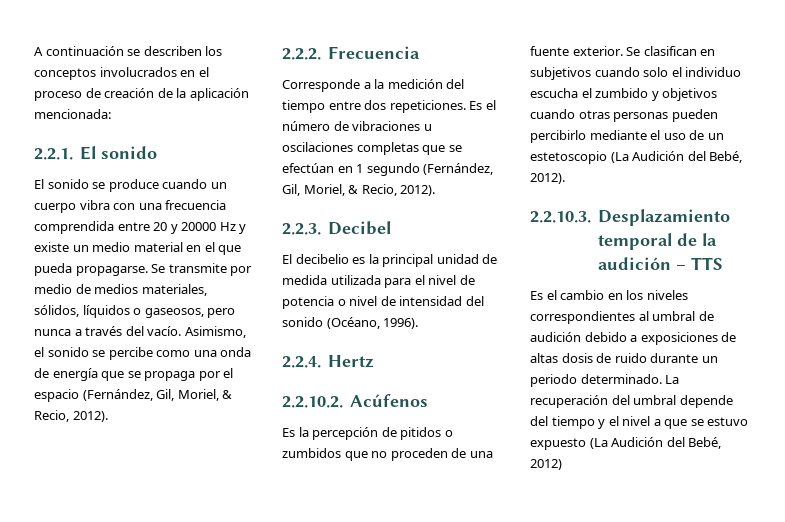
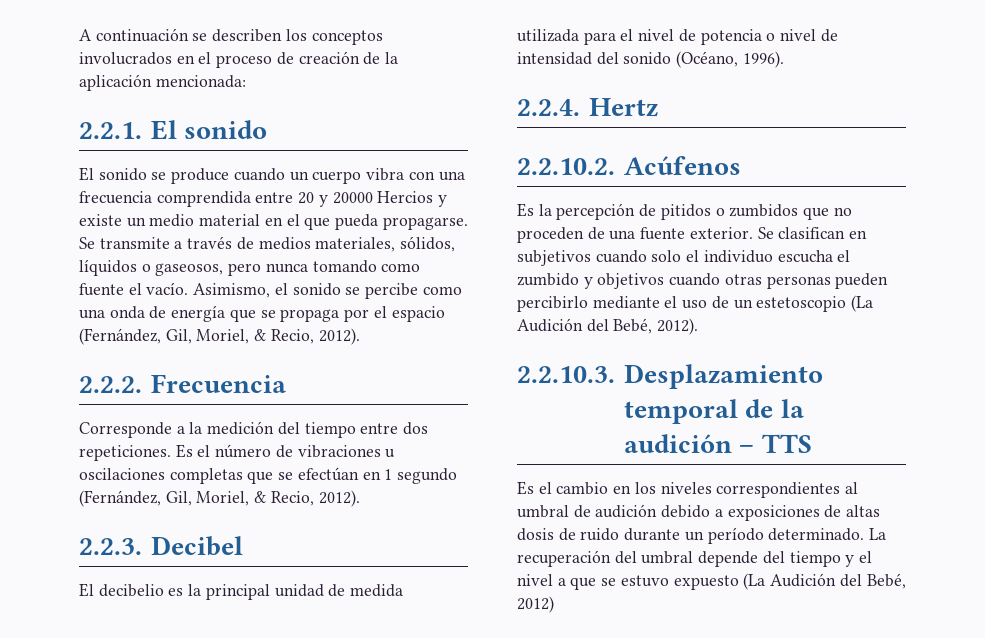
[219,222,236,231] Hz -> [377,191,434,203] Hercios
[230,266,253,276] [34,284,72,294] por medio -> [174,236,233,249] a través
[74,326,144,336] a través del -> [312,260,421,273] [79,283,142,296] tomando como fuente el
[530,374,577,387] periodo -> [707,527,764,544] período

